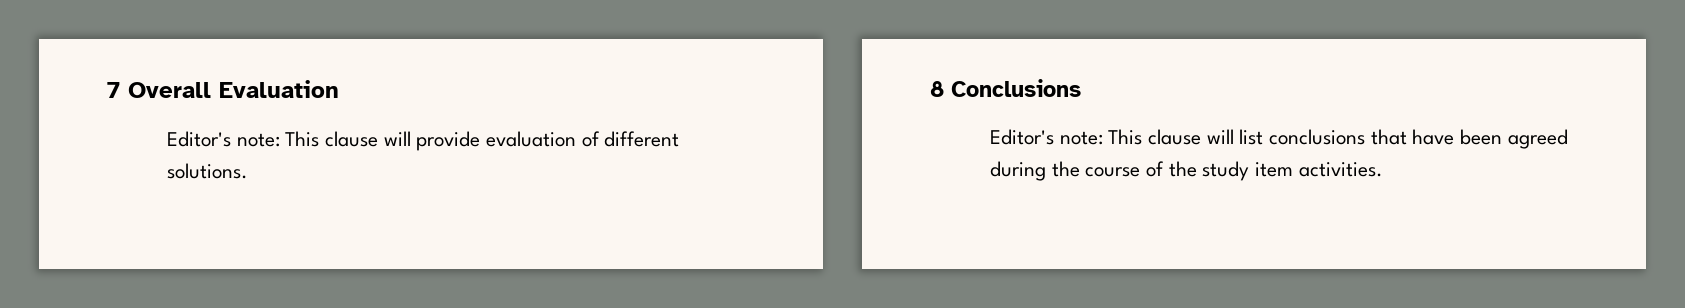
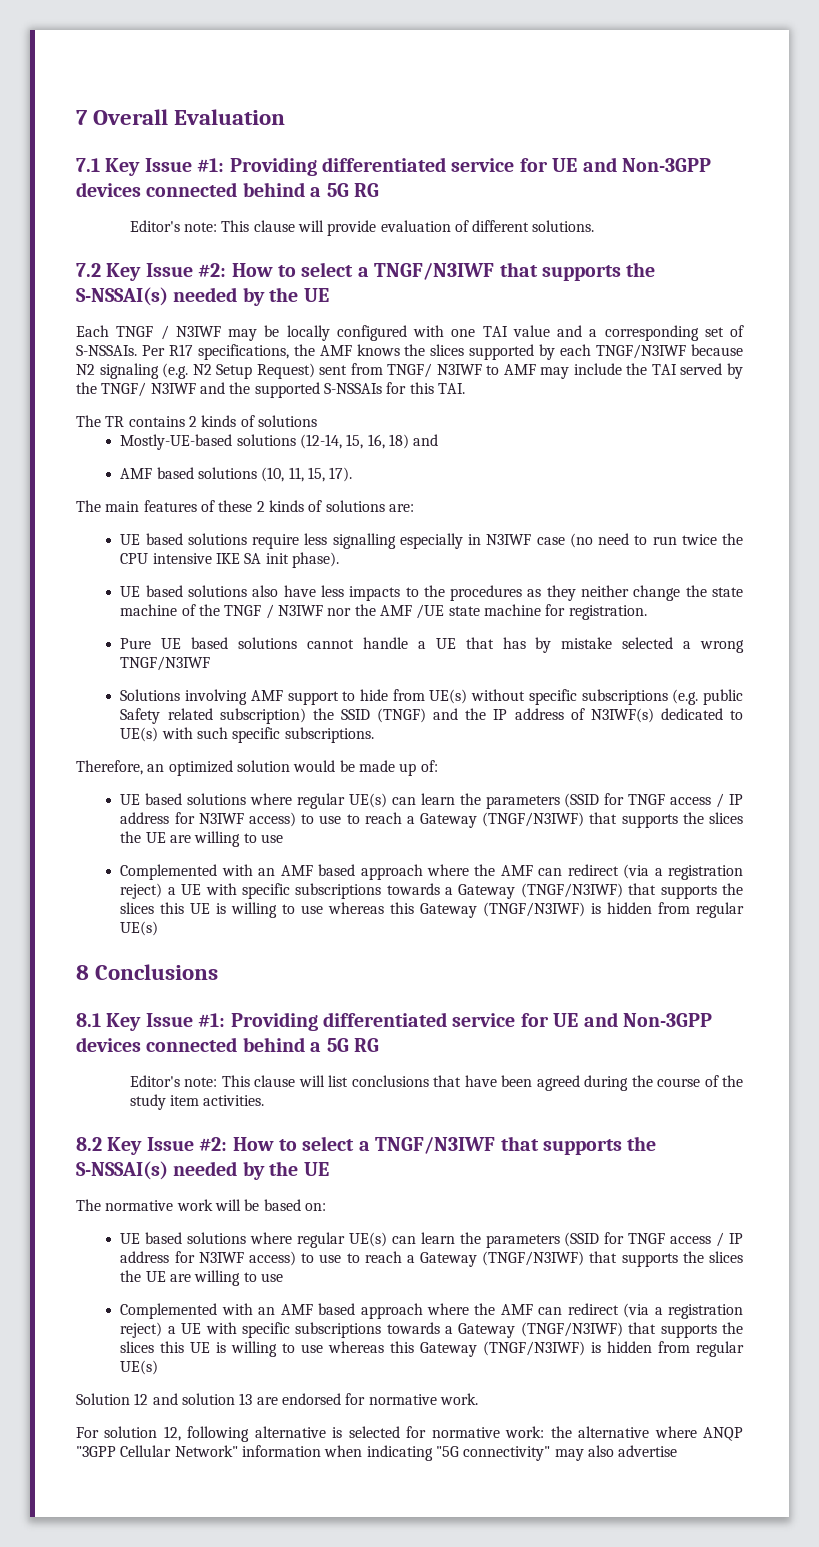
(339, 89) none -> [76,157,711,176] [76,182,379,197] // 7.1 Key Issue #1: Providing differentiated service for UE and Non-3GPP devices connected behind a 5G RG
[930,79,1081,97] 8 Conclusions -> [76,262,656,281] [76,287,329,306] [76,325,744,341] [76,344,743,360] [76,363,743,379] [76,382,465,398] [76,415,317,427] [120,434,439,450] [120,467,353,482] [76,500,414,512] [120,533,743,549] [120,552,339,568] [120,585,744,601] [120,604,647,620] [120,637,744,653] [120,656,211,671] [120,689,743,705] [120,708,743,724] [120,727,374,743] [76,760,438,776] [120,793,744,809] [120,812,743,828] [120,831,283,847] [120,864,744,880] [120,883,743,899] [120,902,744,918] [120,921,159,936] [76,964,219,980] [76,1012,712,1031] [76,1037,379,1052] 7.2 Key Issue #2: How to select a TNGF/N3IWF that supports the S-NSSAI(s) needed by the UE // Each TNGF / N3IWF may be locally configured with one TAI value and a corresponding set of S-NSSAIs. Per R17 specifications, the AMF knows the slices supported by each TNGF/N3IWF because N2 signaling (e.g. N2 Setup Request) sent from TNGF/ N3IWF to AMF may include the TAI served by the TNGF/ N3IWF and the supported S-NSSAIs for this TAI. // The TR contains 2 kinds of solutions // Mostly-UE-based solutions (12-14, 15, 16, 18) and // AMF based solutions (10, 11, 15, 17). // The main features of these 2 kinds of solutions are: // UE based solutions require less signalling especially in N3IWF case (no need to run twice the CPU intensive IKE SA init phase). // UE based solutions also have less impacts to the procedures as they neither change the state machine of the TNGF / N3IWF nor the AMF /UE state machine for registration. // Pure UE based solutions cannot handle a UE that has by mistake selected a wrong TNGF/N3IWF // Solutions involving AMF support to hide from UE(s) without specific subscriptions (e.g. public Safety related subscription) the SSID (TNGF) and the IP address of N3IWF(s) dedicated to UE(s) with such specific subscriptions. // Therefore, an optimized solution would be made up of: // UE based solutions where regular UE(s) can learn the parameters (SSID for TNGF access / IP address for N3IWF access) to use to reach a Gateway (TNGF/N3IWF) that supports the slices the UE are willing to use // Complemented with an AMF based approach where the AMF can redirect (via a registration reject) a UE with specific subscriptions towards a Gateway (TNGF/N3IWF) that supports the slices this UE is willing to use whereas this Gateway (TNGF/N3IWF) is hidden from regular UE(s) // 8 Conclusions // 8.1 Key Issue #1: Providing differentiated service for UE and Non-3GPP devices connected behind a 5G RG
(1383, 169) none -> [76,1136,657,1155] [76,1161,329,1180] [76,1199,326,1211] [120,1232,744,1248] [120,1251,743,1267] [120,1270,283,1286] [120,1303,744,1319] [120,1322,743,1338] [120,1341,744,1357] [120,1360,159,1375] [76,1393,478,1405] [76,1426,743,1442] [76,1445,678,1461] // 8.2 Key Issue #2: How to select a TNGF/N3IWF that supports the S-NSSAI(s) needed by the UE // The normative work will be based on: // UE based solutions where regular UE(s) can learn the parameters (SSID for TNGF access / IP address for N3IWF access) to use to reach a Gateway (TNGF/N3IWF) that supports the slices the UE are willing to use // Complemented with an AMF based approach where the AMF can redirect (via a registration reject) a UE with specific subscriptions towards a Gateway (TNGF/N3IWF) that supports the slices this UE is willing to use whereas this Gateway (TNGF/N3IWF) is hidden from regular UE(s) // Solution 12 and solution 13 are endorsed for normative work. // For solution 12, following alternative is selected for normative work: the alternative where ANQP "3GPP Cellular Network" information when indicating "5G connectivity" may also advertise

